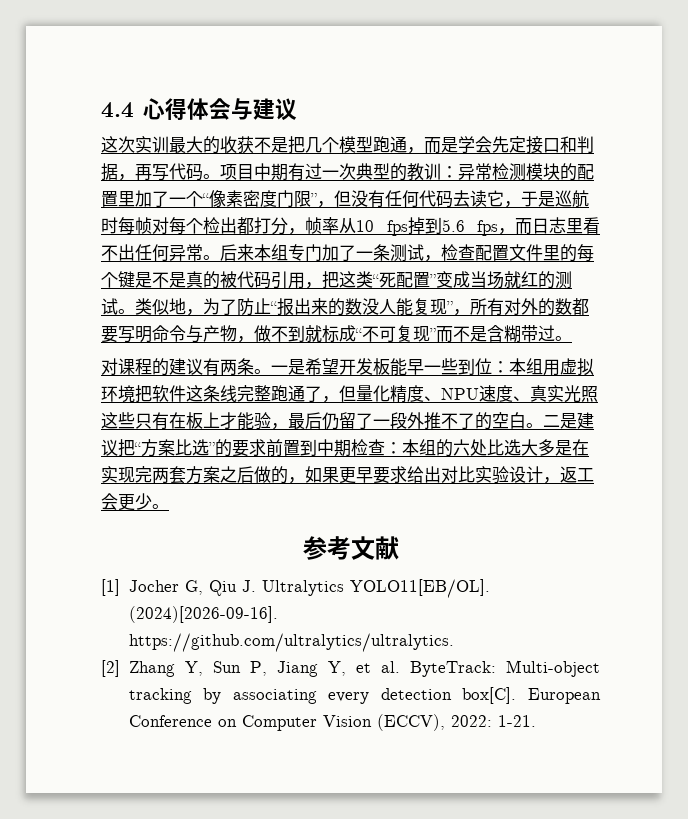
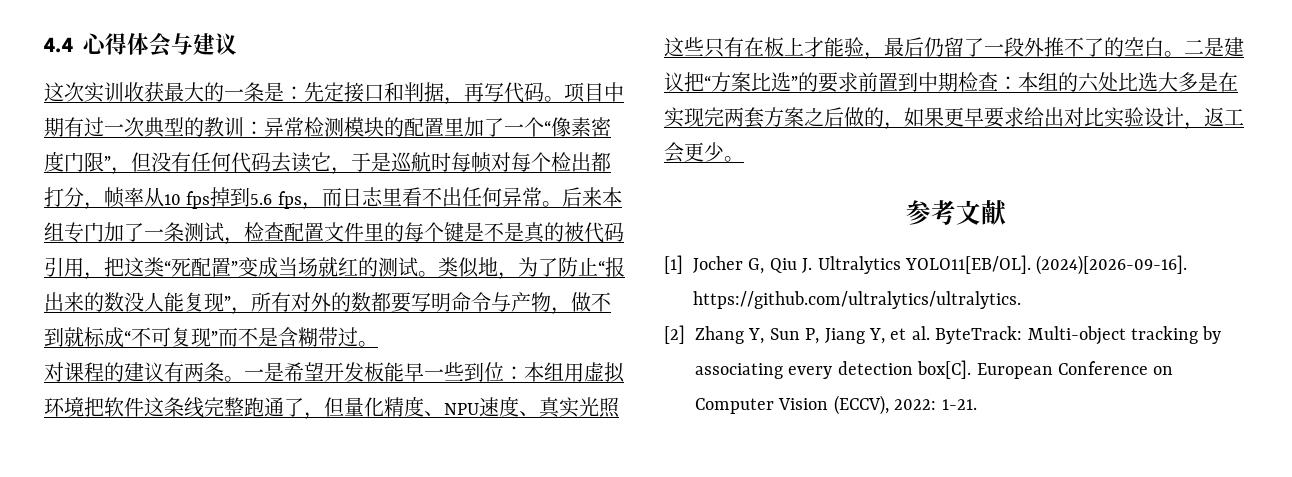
[169,136,492,154] 最大的收获不是把几个模型跑通，而是学会 -> [124,82,304,102] 收获最大的一条是：

